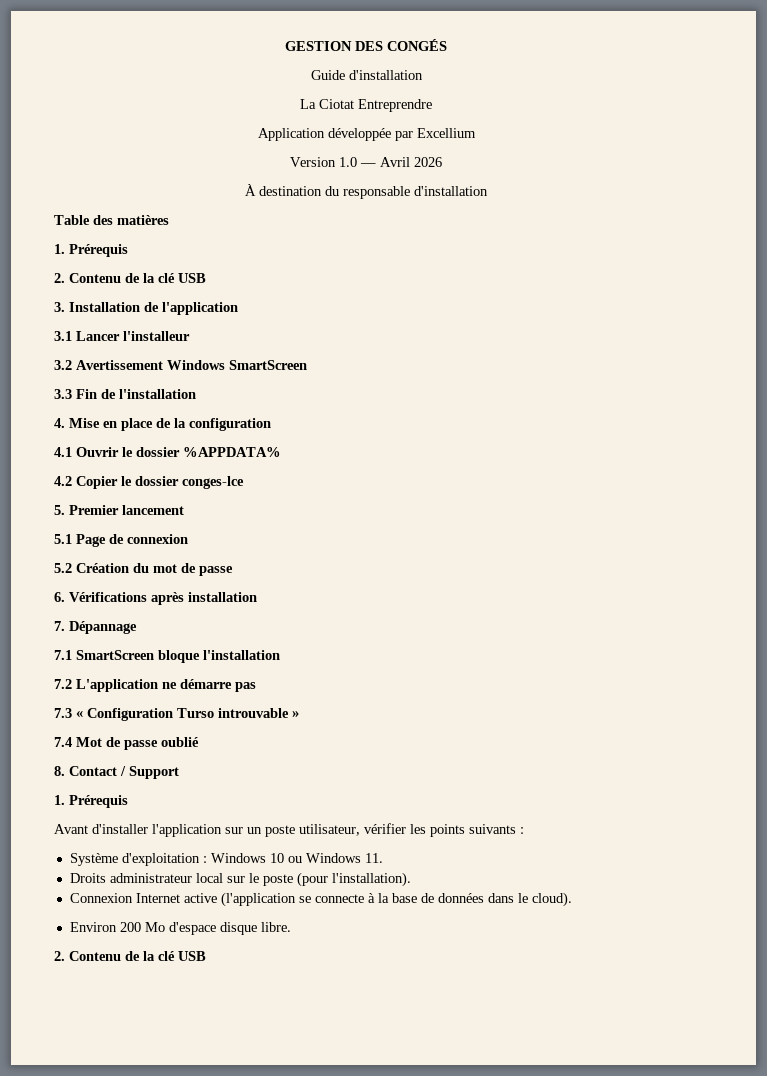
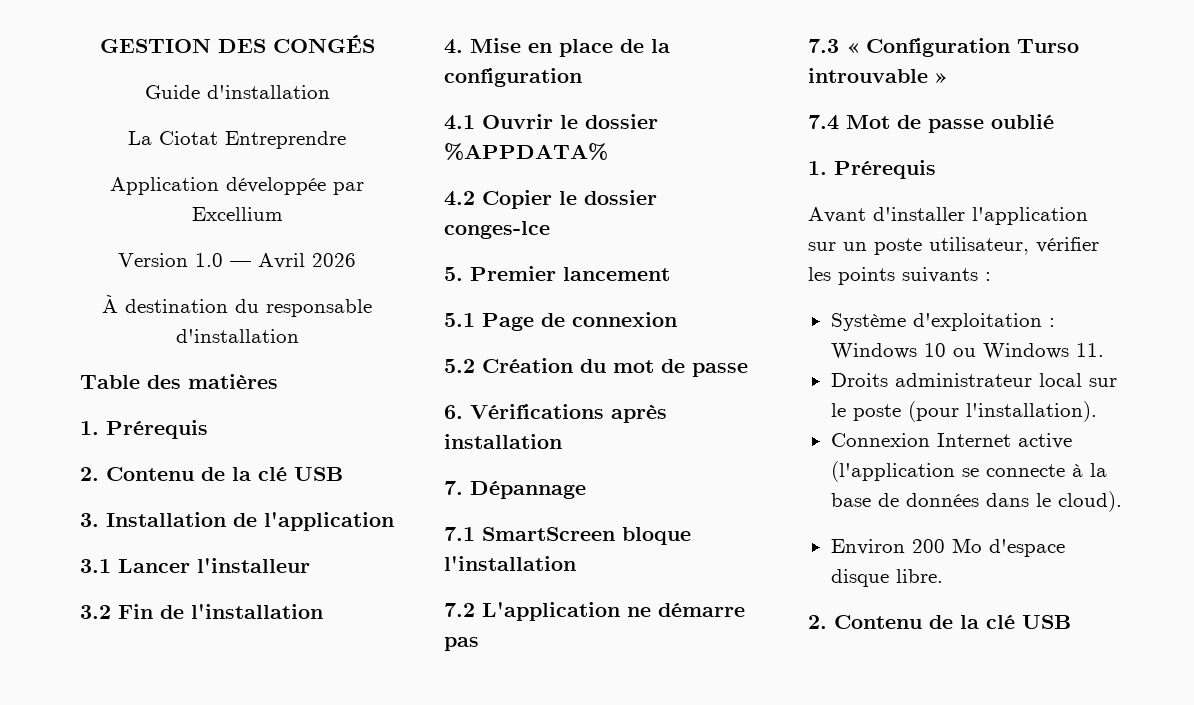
[76,360,307,370] [54,389,72,399] Avertissement Windows SmartScreen // 3.3 -> (111, 612) none
[54,766,179,779] // 8. Contact / Support -> (1054, 121) none

